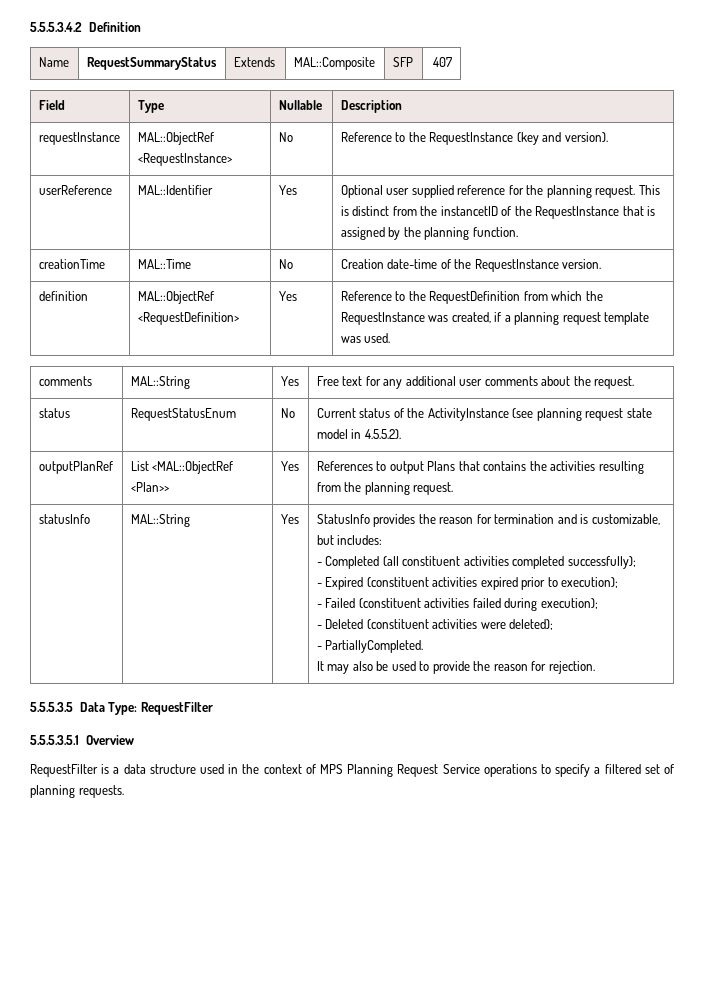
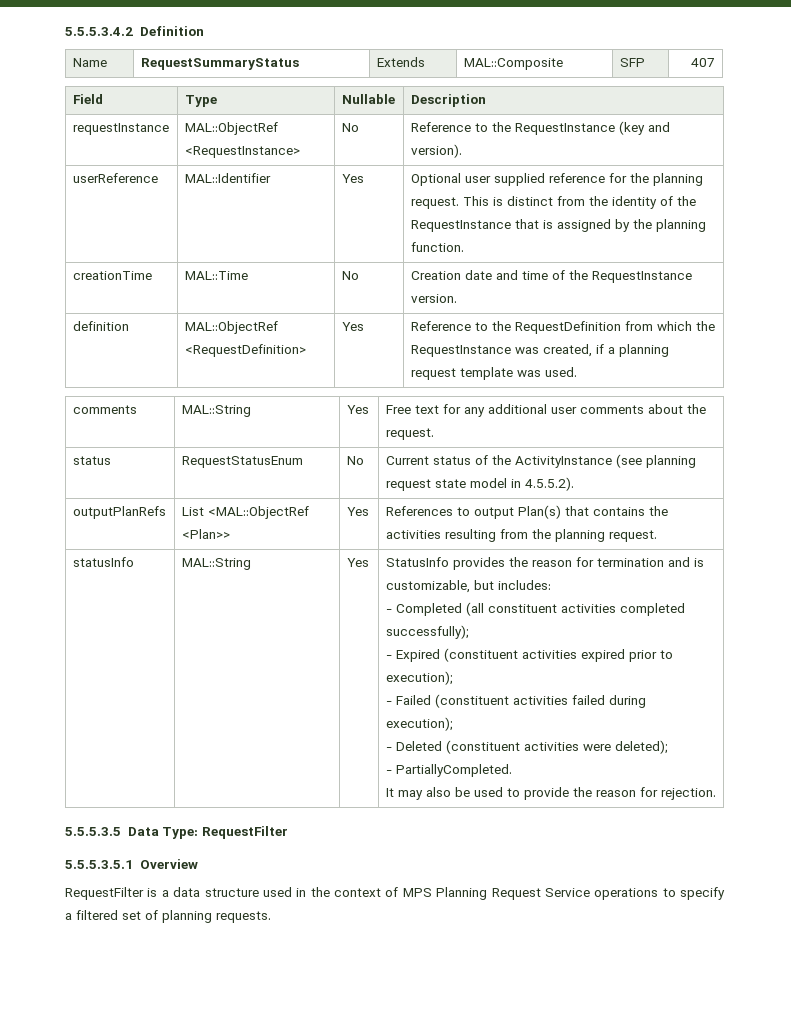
[440,206,498,216] instancetID -> [611,196,657,209] identity
[387,259,438,269] date-time -> [464,270,548,280] date and time
[38,461,113,474] outputPlanRef -> [72,506,166,519] outputPlanRefs
[427,461,456,471] Plans -> [517,505,561,519] Plan(s)

